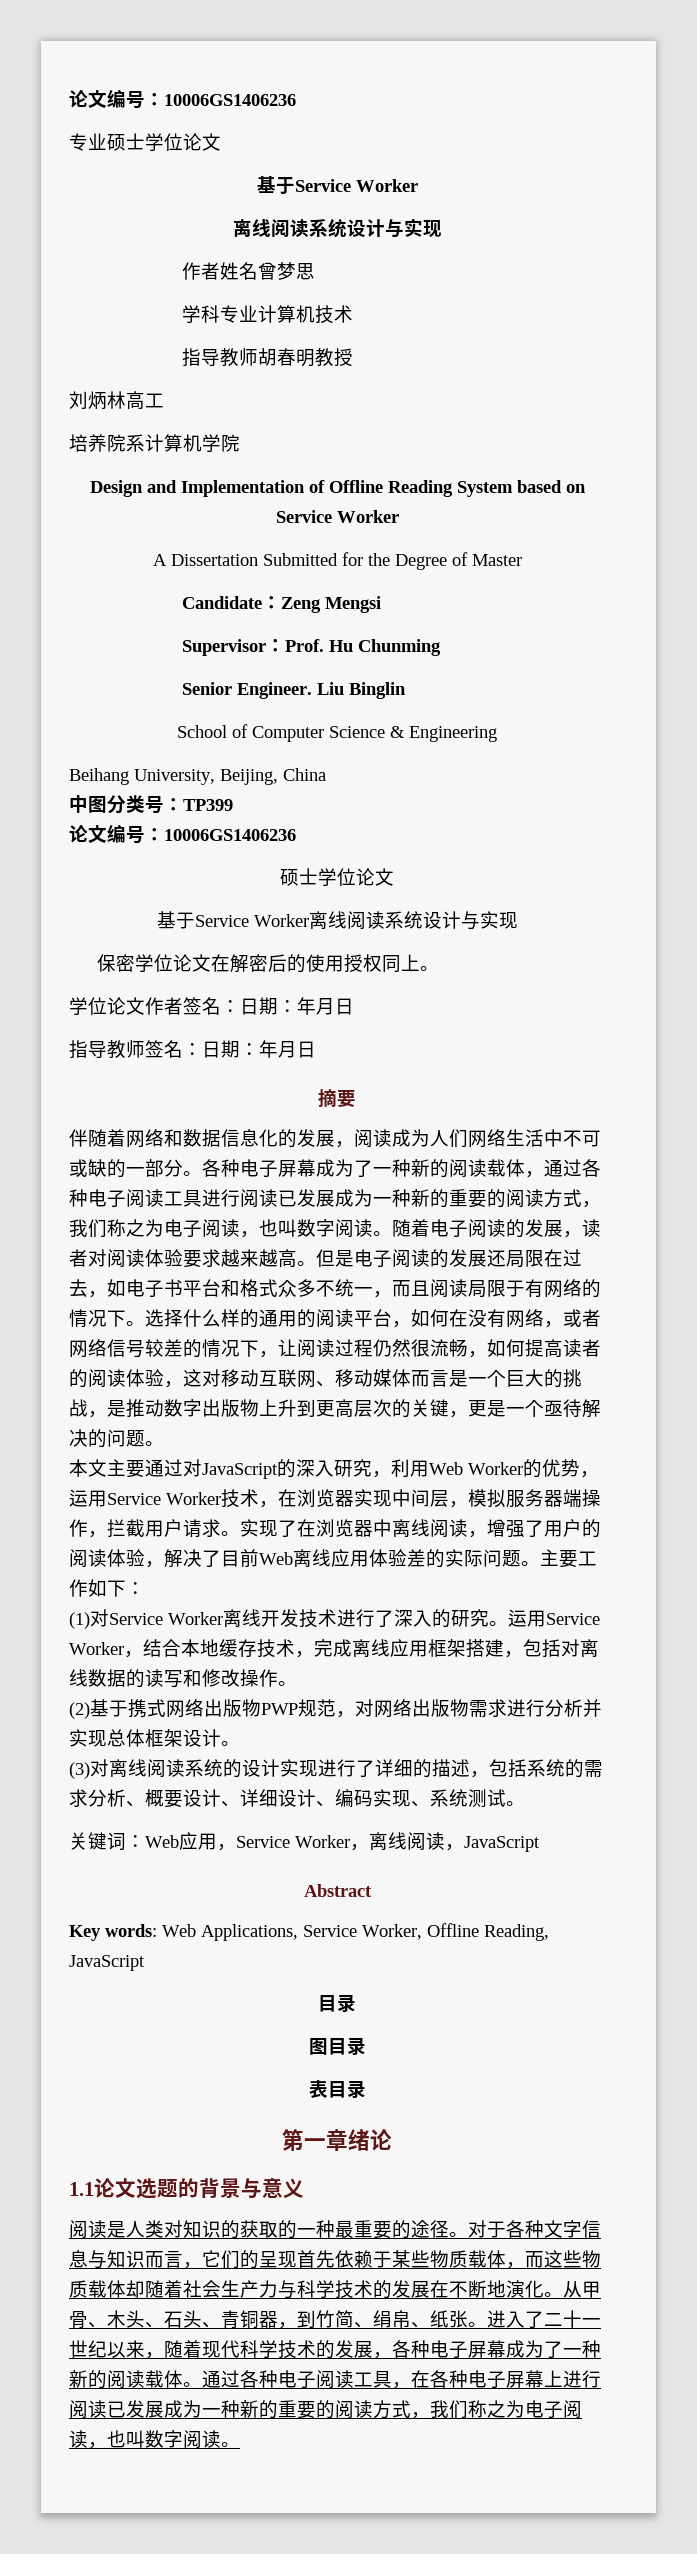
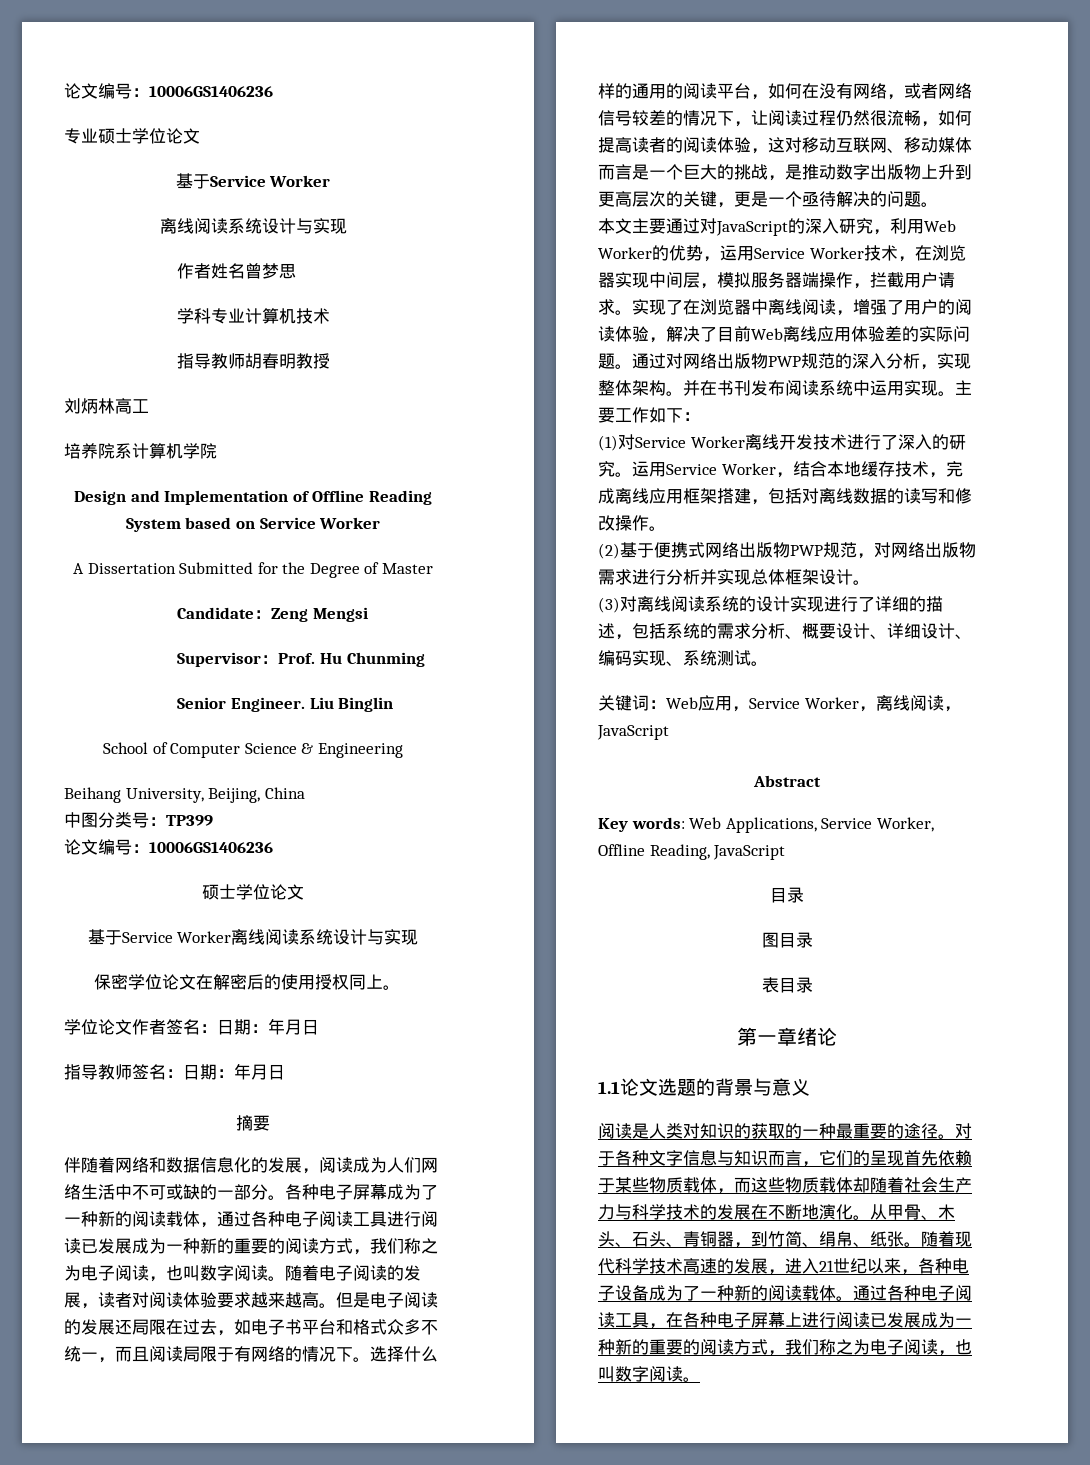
(540, 1563) none -> [632,353,971,370] [598,380,955,396] 通过对网络出版物PWP规范的深入分析，实现整体架构。并在书刊发布阅读系统中运用实现。
(128, 1708) none -> [654,542,671,558] 便
[487,2310,601,2328] [69,2340,164,2359] 进入了二十一世纪以来， -> (921, 1244) none
[316,2340,506,2359] 的发展，各种电子屏幕 -> [683,1258,969,1275] [598,1285,649,1301] 高速的发展，进入21世纪以来，各种电子设备

